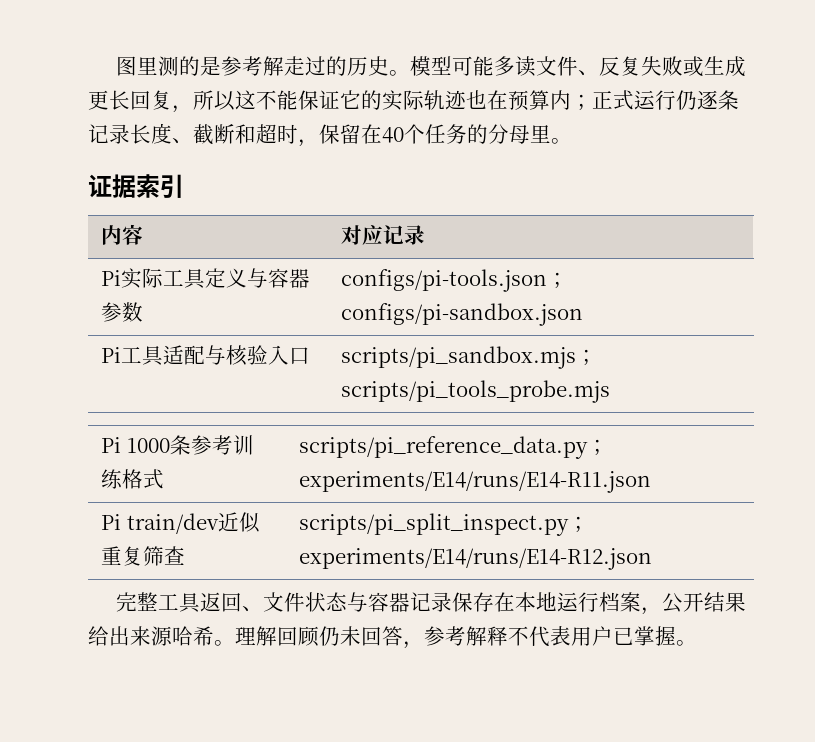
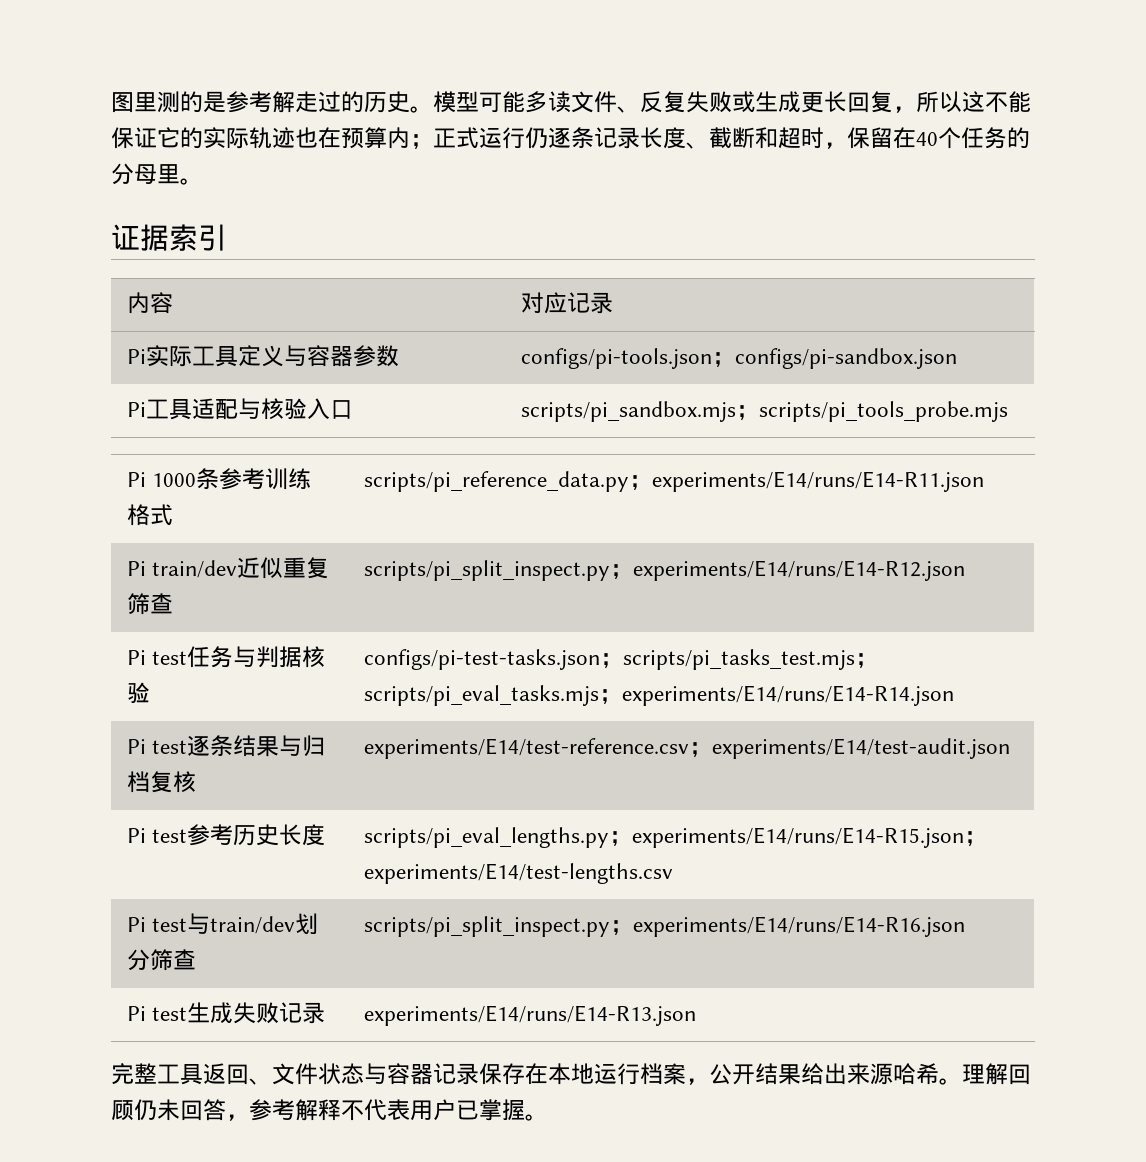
(653, 559) none -> [127,646,326,668] [127,682,151,703] [364,649,879,670] [364,685,955,706] [127,735,326,757] [127,771,197,793] [364,738,1011,759] [127,824,326,846] [364,827,988,848] [364,863,674,884] [127,913,319,935] [127,949,197,971] [364,916,966,937] [127,1002,326,1024] [364,1005,697,1026] // Pi test任务与判据核验 | configs/pi-test-tasks.json；scripts/pi_tasks_test.mjs；scripts/pi_eval_tasks.mjs；experiments/E14/runs/E14-R14.json // Pi test逐条结果与归档复核 | experiments/E14/test-reference.csv；experiments/E14/test-audit.json // Pi test参考历史长度 | scripts/pi_eval_lengths.py；experiments/E14/runs/E14-R15.json；experiments/E14/test-lengths.csv // Pi test与train/dev划分筛查 | scripts/pi_split_inspect.py；experiments/E14/runs/E14-R16.json // Pi test生成失败记录 | experiments/E14/runs/E14-R13.json

